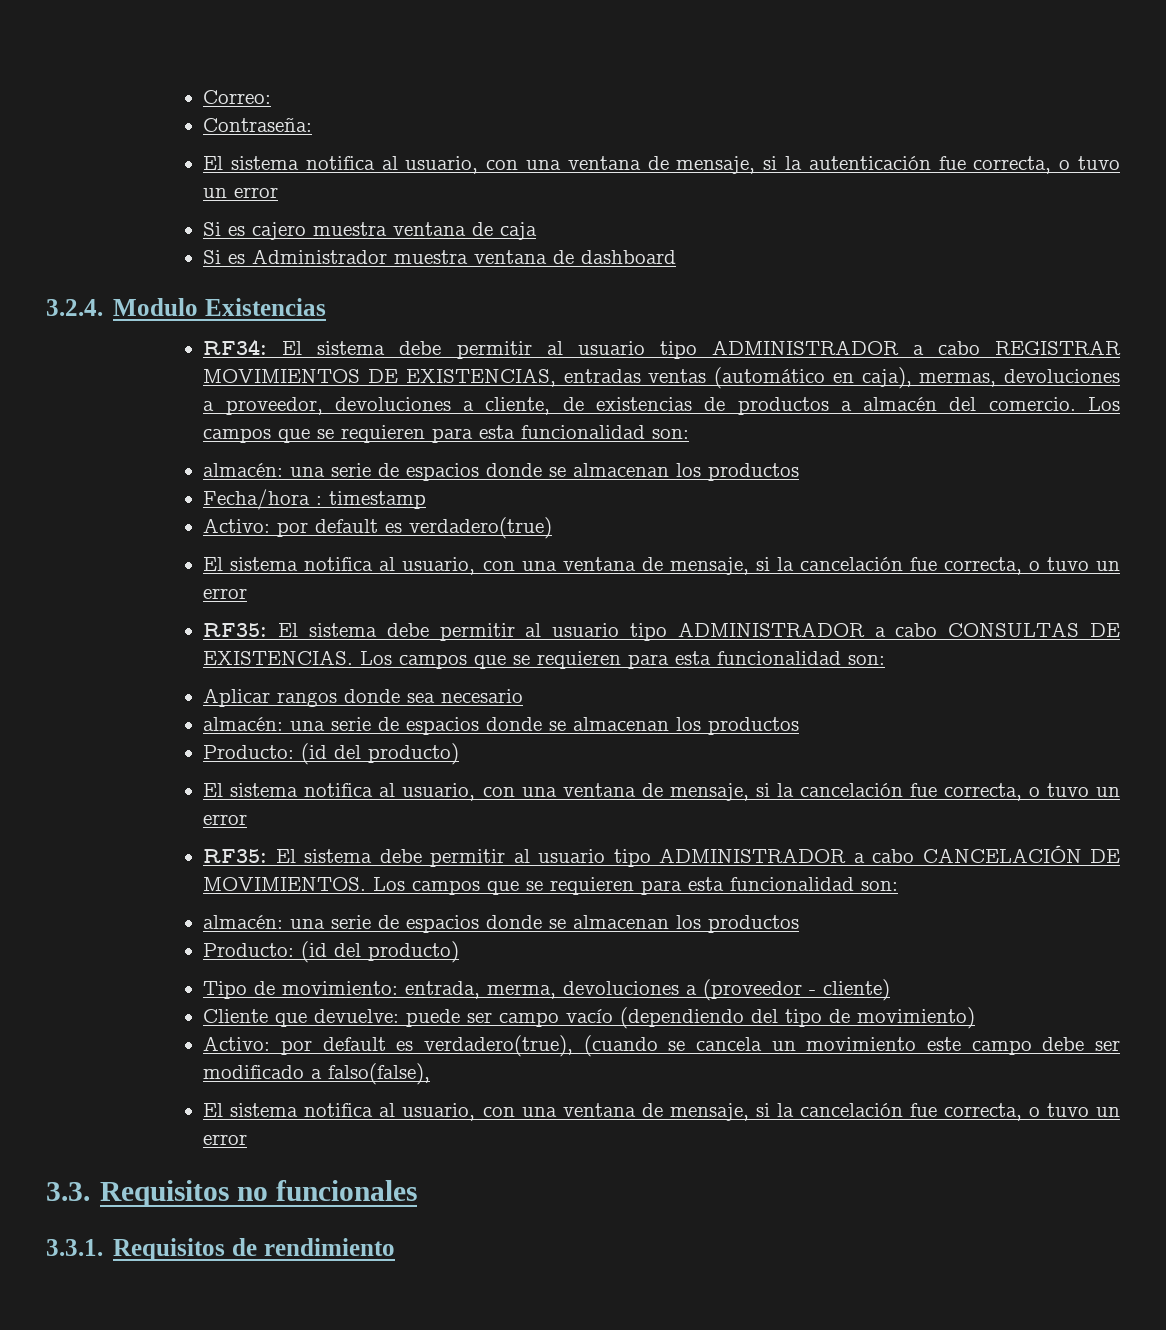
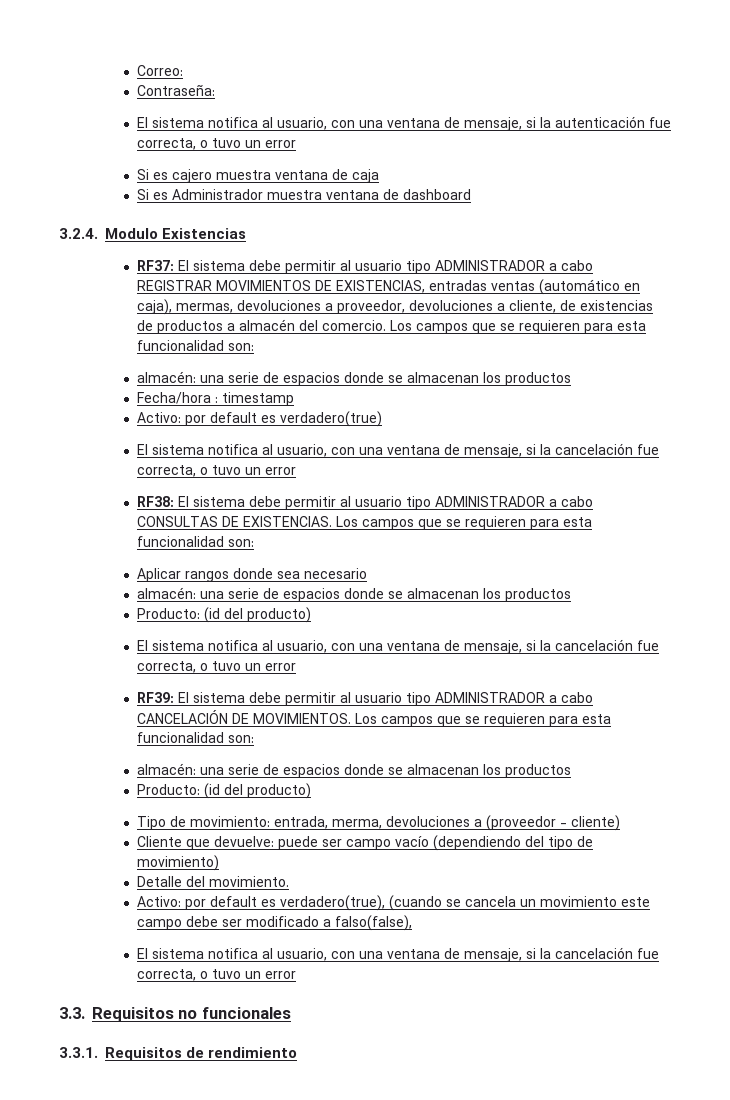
[203,339,268,355] RF34: -> [136,260,174,271] RF37:
[203,623,268,637] RF35: -> [136,496,174,507] RF38:
[203,849,268,863] RF35: -> [136,692,174,703] RF39:
(976, 1018) none -> [136,876,289,887] // Detalle del movimiento.

